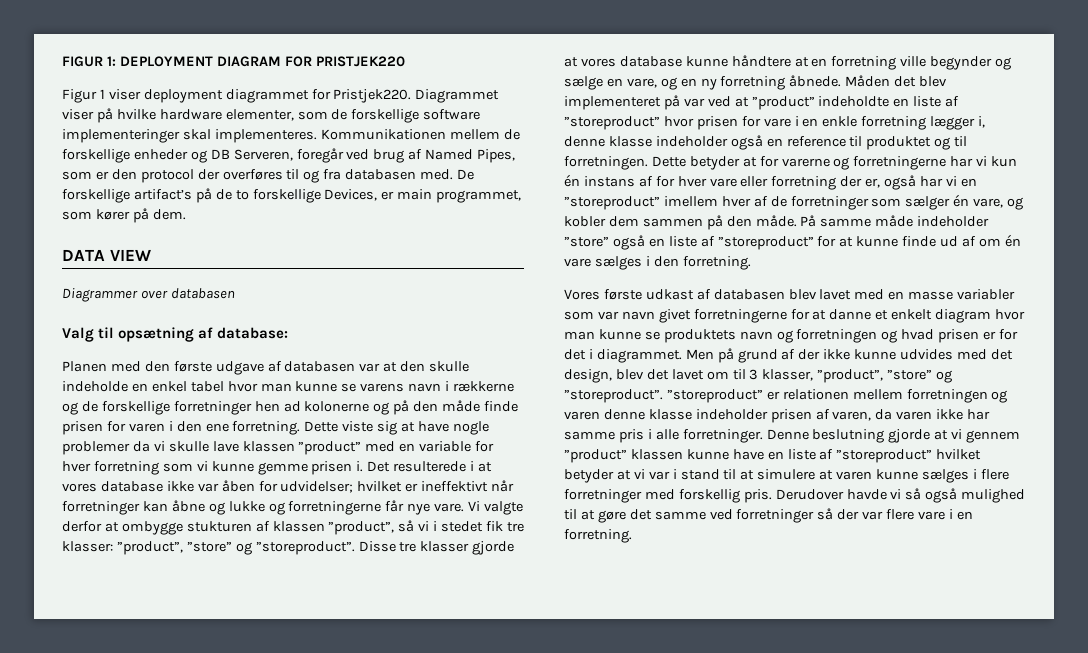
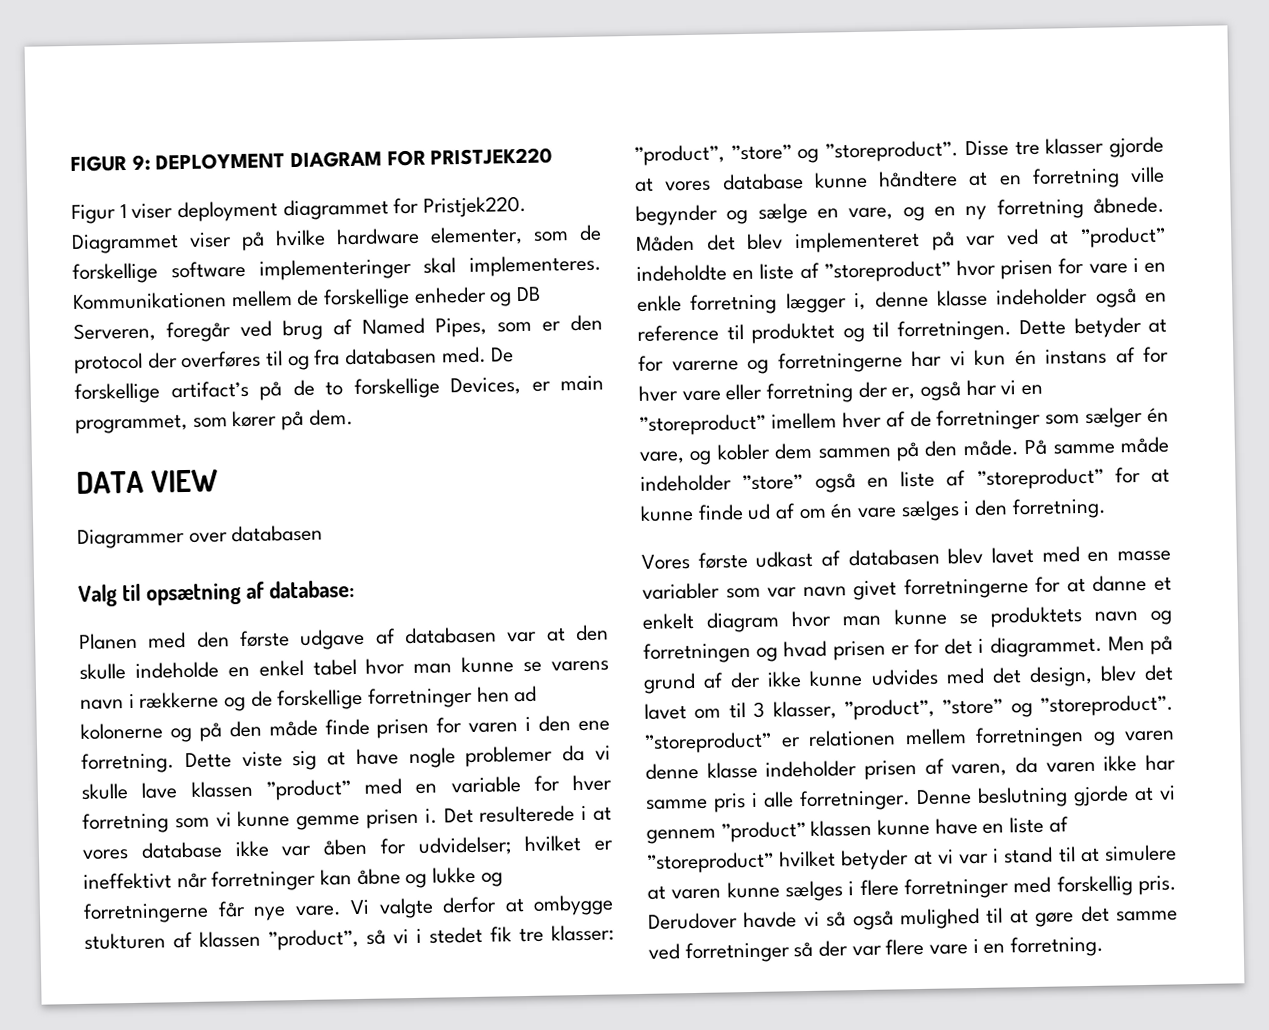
[106,56,116,66] 1: -> [131,154,151,171] 9:

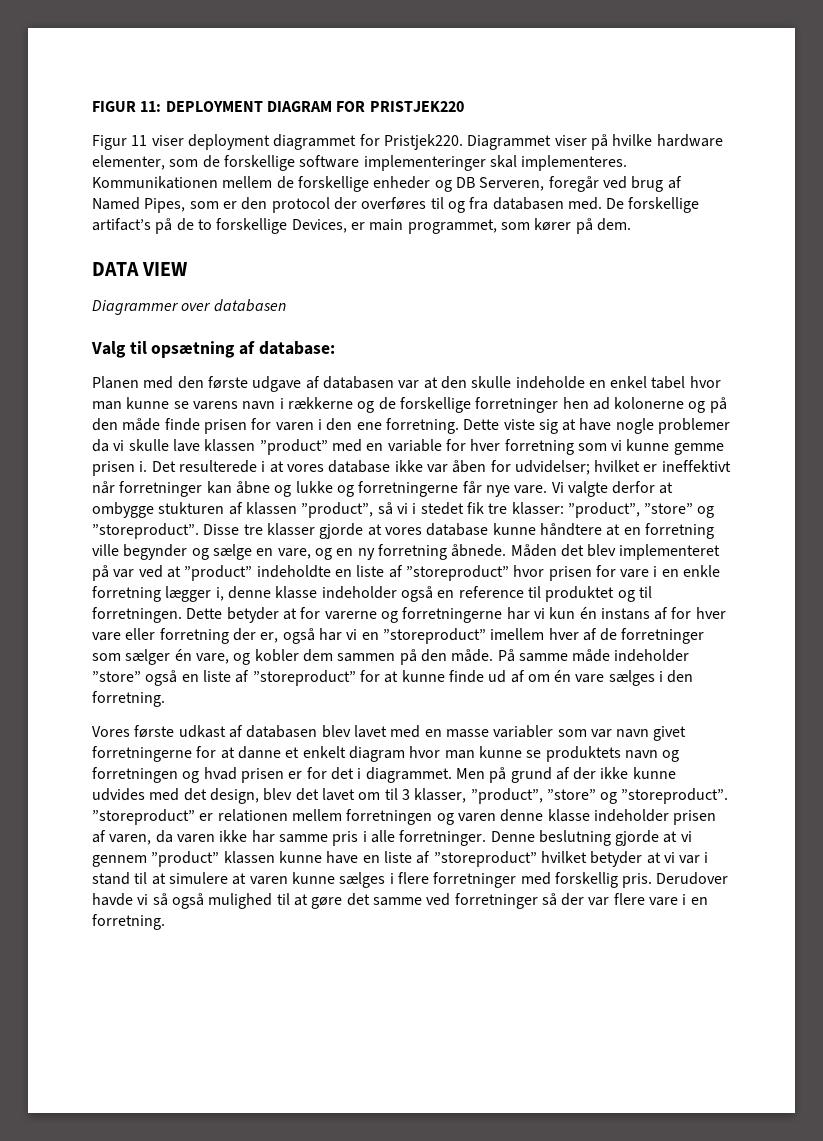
[131,154,151,171] 9: -> [140,101,162,112] 11:
[119,203,127,219] 1 -> [131,135,148,146] 11

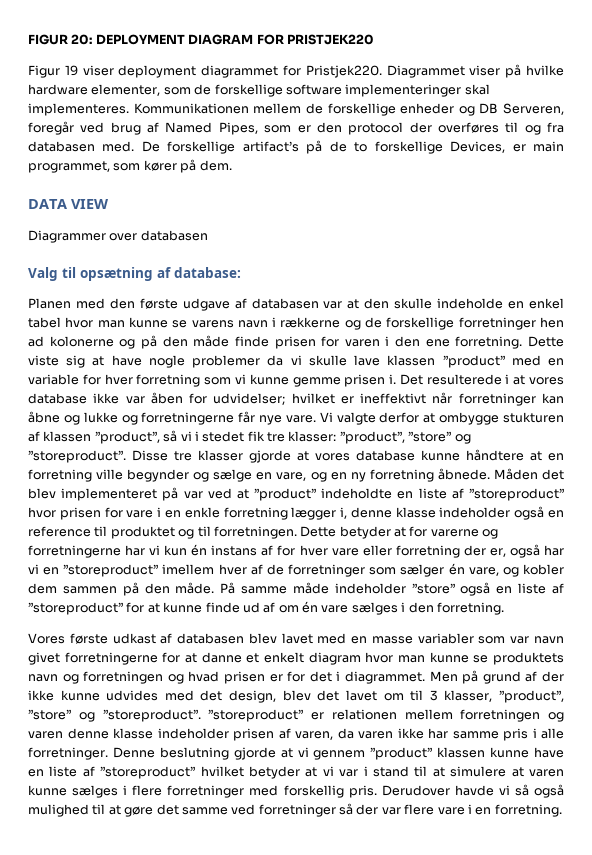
[140,101,162,112] 11: -> [71,34,93,45] 20:
[131,135,148,146] 11 -> [64,65,78,76] 19

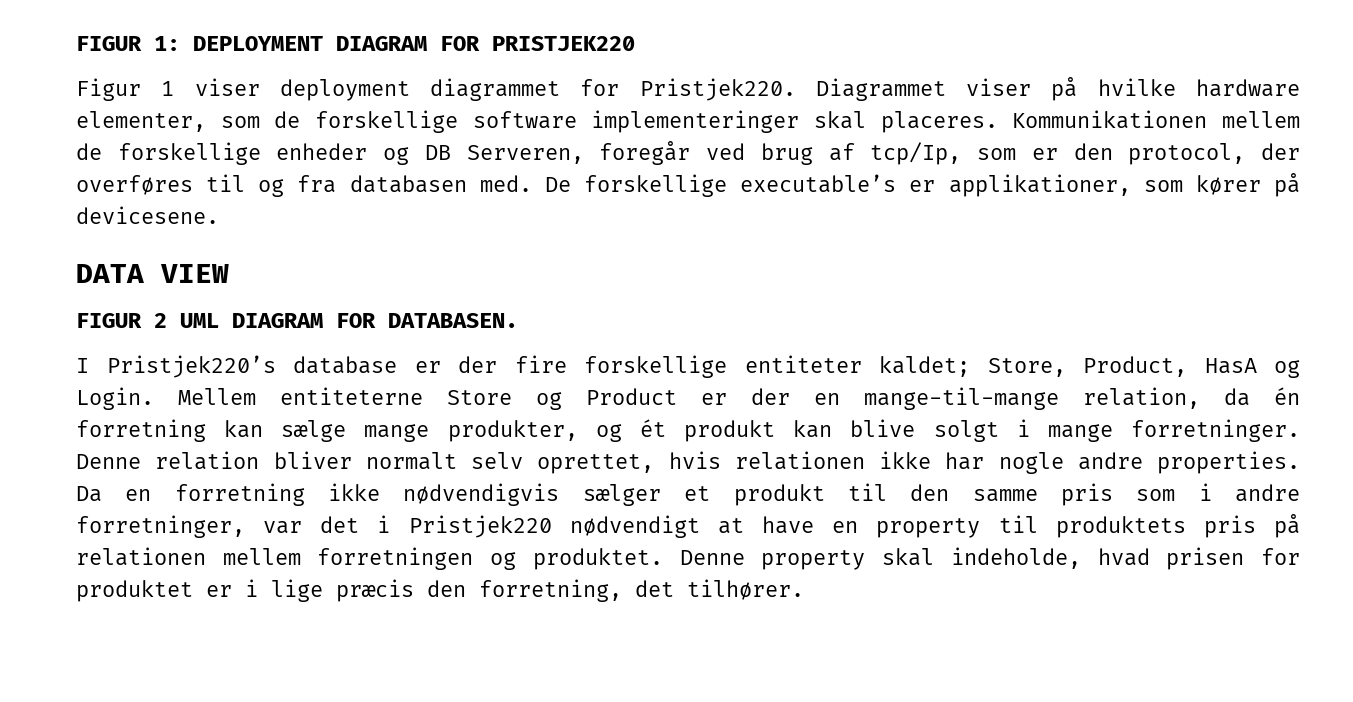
[28,34,93,45] FIGUR 20: -> [76,36,180,51] FIGUR 1:
[64,65,78,76] 19 -> [161,81,175,96] 1
[28,103,129,116] implementeres. -> [880,111,998,133] placeres.
[165,122,258,135] Named Pipes, -> [870,142,962,165] tcp/Ip,
[348,122,404,135] protocol -> [1128,143,1246,165] protocol,
[242,140,564,154] [28,161,110,173] artifact’s på de to forskellige Devices, er main programmet, -> [740,174,1131,197] executable’s er applikationer,
[199,160,232,171] dem. -> [76,206,219,224] devicesene.
[28,230,208,243] [28,267,241,281] [28,298,564,311] [28,317,565,330] [28,335,565,349] [28,355,564,368] [28,374,564,387] [28,392,564,406] [28,411,565,425] [28,430,471,444] [28,449,564,463] [28,468,565,482] [28,487,564,501] [28,506,564,520] [28,526,499,539] [28,544,564,558] [28,563,564,577] [28,582,564,596] [28,601,504,615] [28,633,564,644] [28,652,564,665] [28,670,565,684] [28,690,565,703] [28,709,564,722] [28,728,564,741] [28,747,564,760] [28,766,564,779] [28,784,564,798] [28,803,562,817] Diagrammer over databasen // Valg til opsætning af database: // Planen med den første udgave af databasen var at den skulle indeholde en enkel tabel hvor man kunne se varens navn i rækkerne og de forskellige forretninger hen ad kolonerne og på den måde finde prisen for varen i den ene forretning. Dette viste sig at have nogle problemer da vi skulle lave klassen ”product” med en variable for hver forretning som vi kunne gemme prisen i. Det resulterede i at vores database ikke var åben for udvidelser; hvilket er ineffektivt når forretninger kan åbne og lukke og forretningerne får nye vare. Vi valgte derfor at ombygge stukturen af klassen ”product”, så vi i stedet fik tre klasser: ”product”, ”store” og ”storeproduct”. Disse tre klasser gjorde at vores database kunne håndtere at en forretning ville begynder og sælge en vare, og en ny forretning åbnede. Måden det blev implementeret på var ved at ”product” indeholdte en liste af ”storeproduct” hvor prisen for vare i en enkle forretning lægger i, denne klasse indeholder også en reference til produktet og til forretningen. Dette betyder at for varerne og forretningerne har vi kun én instans af for hver vare eller forretning der er, også har vi en ”storeproduct” imellem hver af de forretninger som sælger én vare, og kobler dem sammen på den måde. På samme måde indeholder ”store” også en liste af ”storeproduct” for at kunne finde ud af om én vare sælges i den forretning. // Vores første udkast af databasen blev lavet med en masse variabler som var navn givet forretningerne for at danne et enkelt diagram hvor man kunne se produktets navn og forretningen og hvad prisen er for det i diagrammet. Men på grund af der ikke kunne udvides med det design, blev det lavet om til 3 klasser, ”product”, ”store” og ”storeproduct”. ”storeproduct” er relationen mellem forretningen og varen denne klasse indeholder prisen af varen, da varen ikke har samme pris i alle forretninger. Denne beslutning gjorde at vi gennem ”product” klassen kunne have en liste af ”storeproduct” hvilket betyder at vi var i stand til at simulere at varen kunne sælges i flere forretninger med forskellig pris. Derudover havde vi så også mulighed til at gøre det samme ved forretninger så der var flere vare i en forretning. -> [76,313,518,328] [76,355,1300,378] [76,387,1300,410] [76,419,1301,442] [76,451,1300,474] [76,483,1301,506] [76,514,1301,538] [76,547,1301,570] [76,579,804,602] FIGUR 2 UML DIAGRAM FOR DATABASEN. // I Pristjek220’s database er der fire forskellige entiteter kaldet; Store, Product, HasA og Login. Mellem entiteterne Store og Product er der en mange-til-mange relation, da én forretning kan sælge mange produkter, og ét produkt kan blive solgt i mange forretninger. Denne relation bliver normalt selv oprettet, hvis relationen ikke har nogle andre properties. Da en forretning ikke nødvendigvis sælger et produkt til den samme pris som i andre forretninger, var det i Pristjek220 nødvendigt at have en property til produktets pris på relationen mellem forretningen og produktet. Denne property skal indeholde, hvad prisen for produktet er i lige præcis den forretning, det tilhører.

